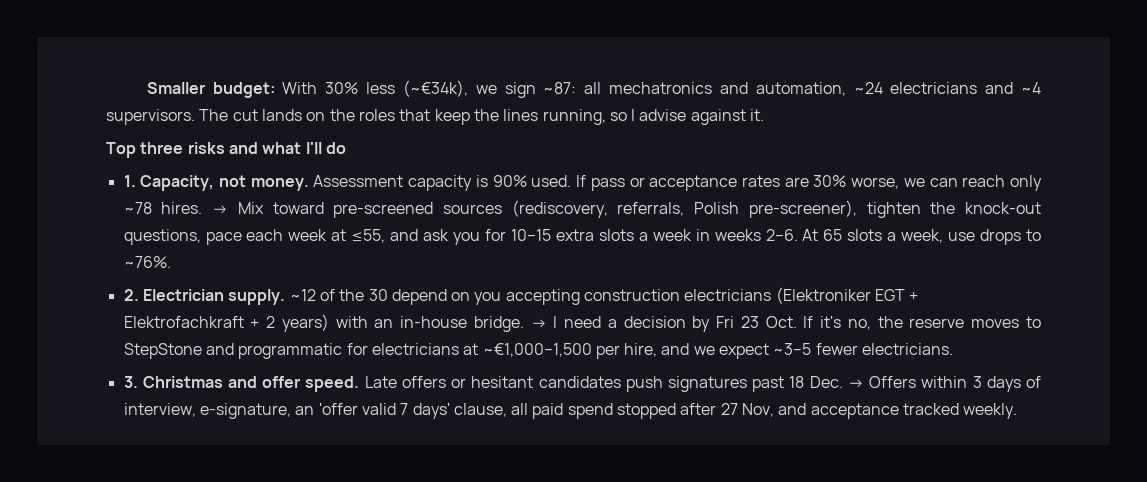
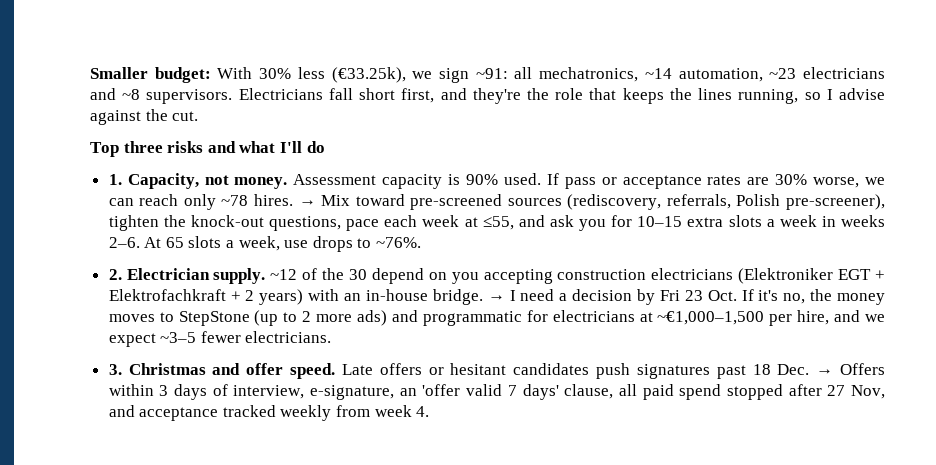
[402,80,468,97] (~€34k), -> [331,67,406,83] (€33.25k),
[543,82,1042,96] [106,109,470,125] ~87: all mechatronics and automation, ~24 electricians and ~4 supervisors. The cut lands on the roles that keep -> [475,67,885,82] [90,88,664,104] ~91: all mechatronics, ~14 automation, ~23 electricians and ~8 supervisors. Electricians fall short first, and they're the role that keeps
[750,109,765,121] it. -> [145,109,199,121] the cut.
[909,318,965,328] reserve -> [837,293,886,305] money
(202, 351) none -> [254,310,387,326] (up to 2 more ads)
[963,403,1018,419] weekly. -> [280,405,430,421] weekly from week 4.

